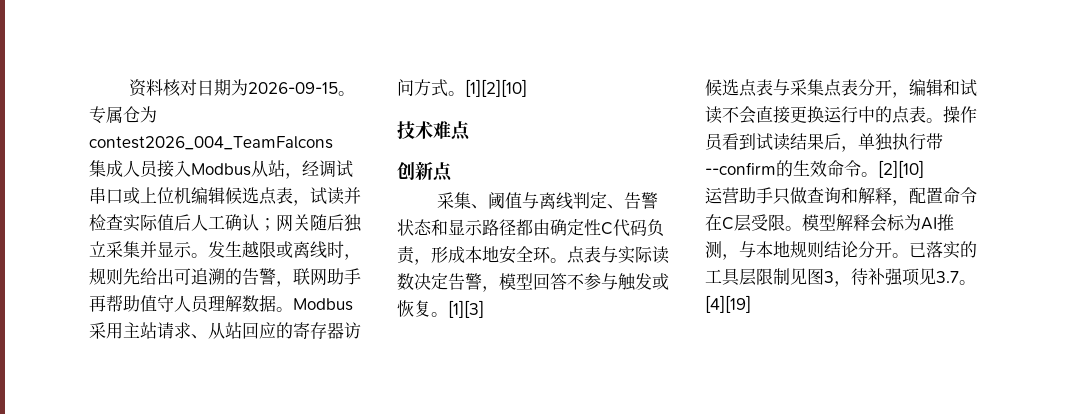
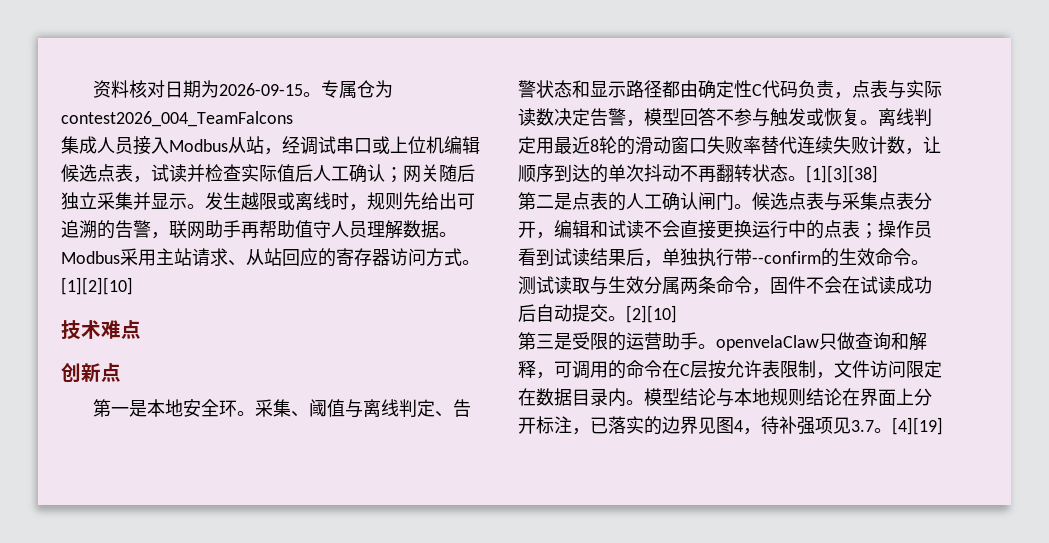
(453, 172) none -> [93,399,256,417] 第一是本地安全环。
[431,246,567,264] 形成本地安全环。 -> (852, 95) none
[448,300,484,318] [1][3] // -> [878,108,932,126] [518,136,941,155] [518,164,878,183] [518,192,752,211] 离线判定用最近8轮的滑动窗口失败率替代连续失败计数，让顺序到达的单次抖动不再翻转状态。[1][3][38] // 第二是点表的人工确认闸门。
[926,118,943,123] 。 -> [860,223,878,239] ；
[878,160,924,178] [2][10] // -> [518,276,932,295] [518,304,677,323] [518,332,626,351] 测试读取与生效分属两条命令，固件不会在试读成功后自动提交。[2][10] // 第三是受限的
(773, 195) none -> [698,335,819,351] 。openvelaClaw
[909,187,943,204] 配置 -> [554,360,626,379] 可调用的
[751,214,954,232] [705,241,977,260] [705,268,834,286] 受限。模型解释会标为AI推测，与本地规则结论分开。已落实的工具层限制见图3 -> [708,360,942,379] [518,388,932,407] [518,416,743,435] 按允许表限制，文件访问限定在数据目录内。模型结论与本地规则结论在界面上分开标注，已落实的边界见图4

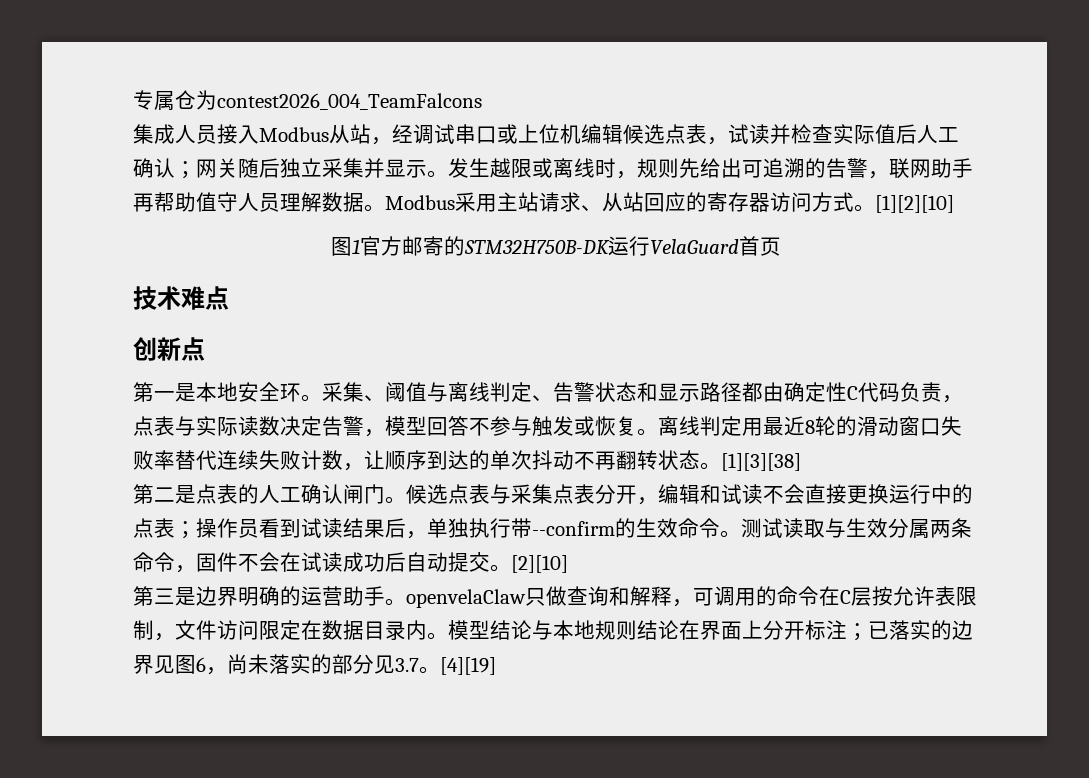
[93,80,322,98] 资料核对日期为2026-09-15。 -> (133, 100) none
(133, 286) none -> [330,236,781,256] // 图1官方邮寄的STM32H750B-DK运行VelaGuard首页
[572,332,608,350] 受限 -> [196,586,280,606] 边界明确
[572,428,590,435] ， -> [847,623,868,641] ；
[734,416,833,435] 4，待补强项 -> [196,654,374,675] 6，尚未落实的部分

